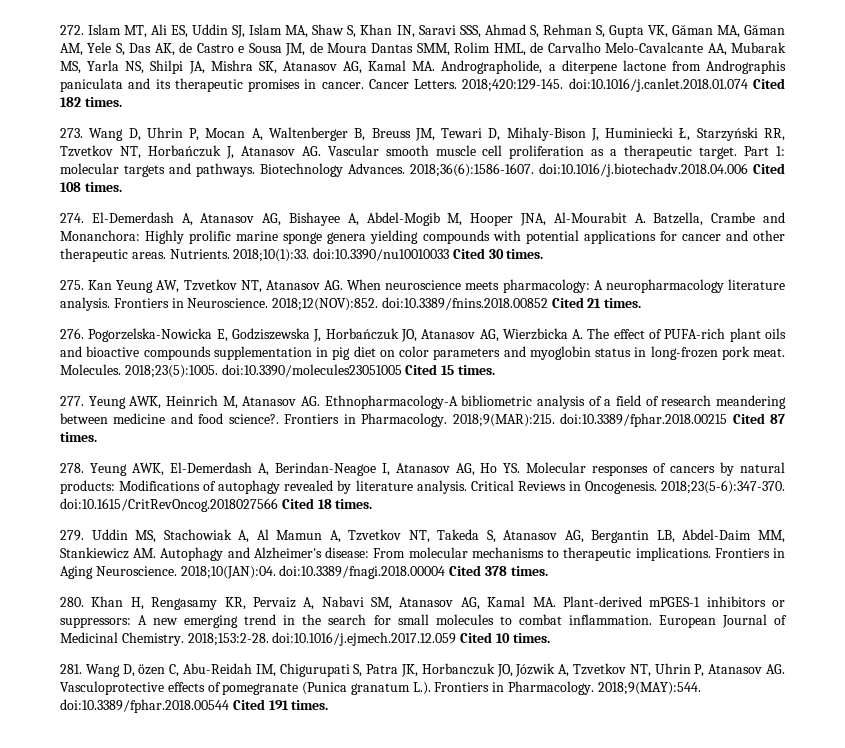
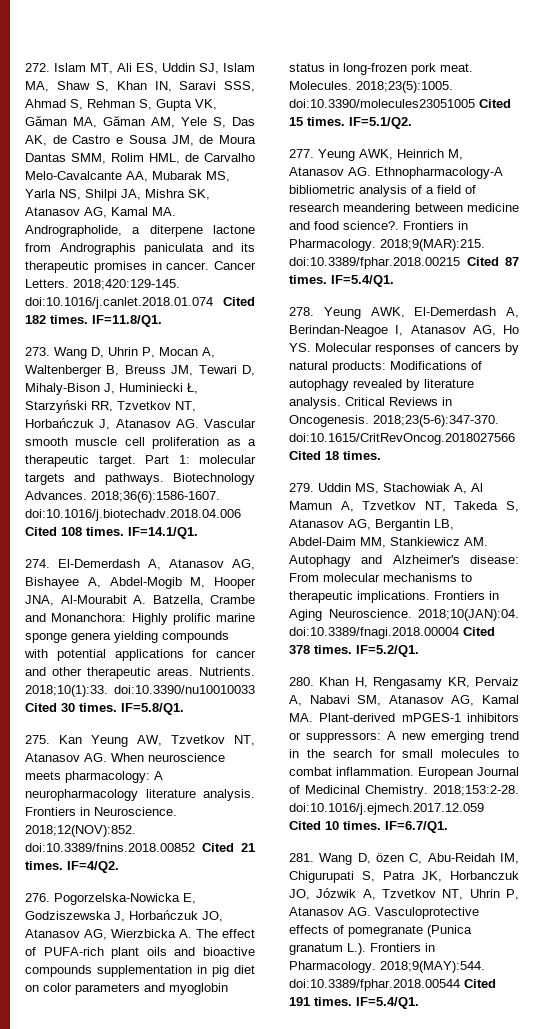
(122, 102) none -> [92,315,162,327] IF=11.8/Q1.
(122, 187) none -> [128,527,198,539] IF=14.1/Q1.
(544, 254) none -> [121,703,184,715] IF=5.8/Q1.
(642, 303) none -> [67,861,119,873] IF=4/Q2.
(495, 370) none -> [349,117,412,129] IF=5.1/Q2.
(97, 437) none -> [331,275,394,287] IF=5.4/Q1.
(548, 571) none -> [356,645,419,657] IF=5.2/Q1.
(550, 638) none -> [385,821,448,833] IF=6.7/Q1.
(329, 705) none -> [356,997,419,1009] IF=5.4/Q1.

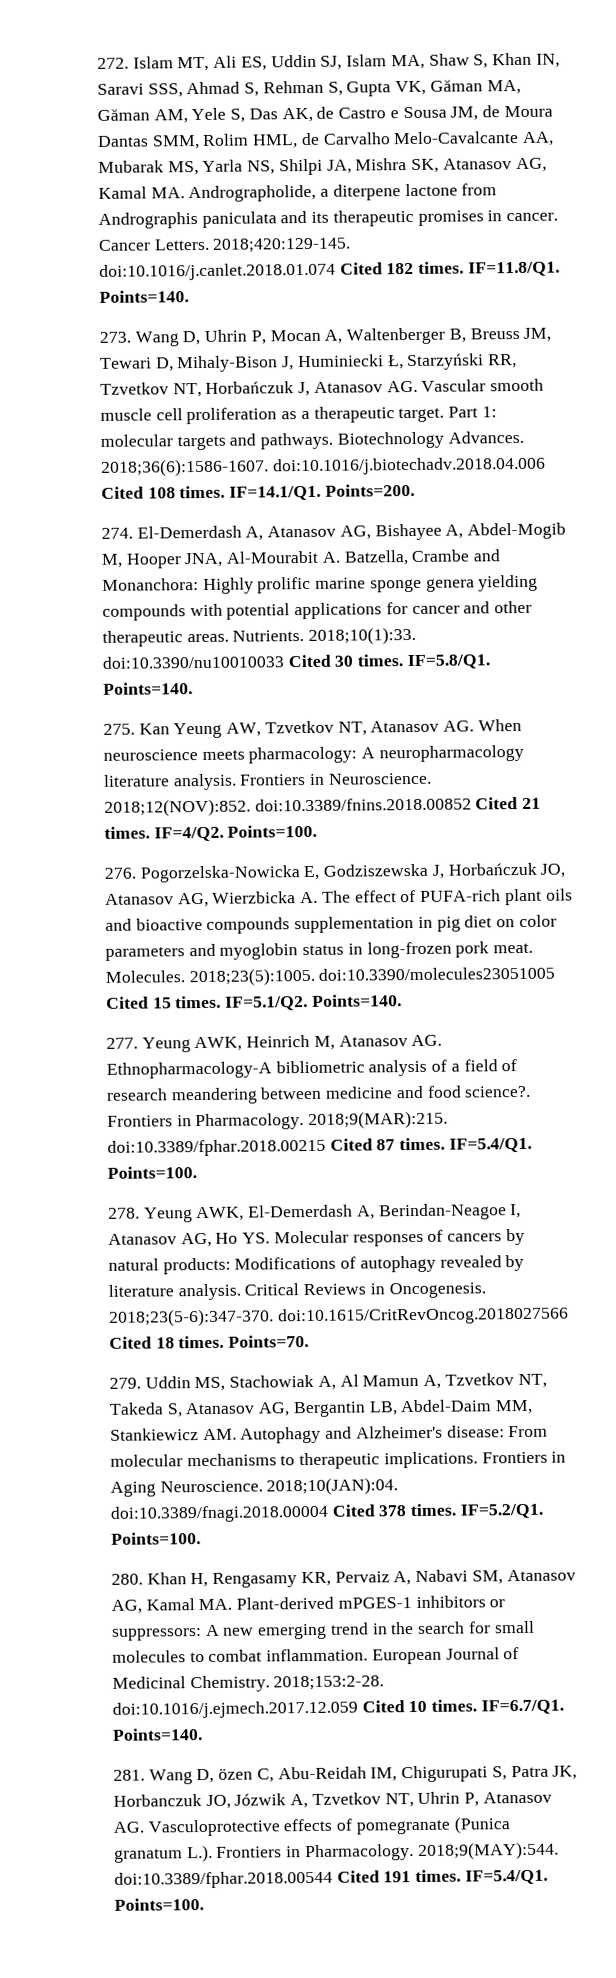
(162, 321) none -> [99,290,189,303] Points=140.
(198, 533) none -> [324,483,415,497] Points=200.
(184, 709) none -> [103,682,193,695] Points=140.
(119, 867) none -> [227,824,318,838] Points=100.
(412, 123) none -> [311,994,402,1007] Points=140.
(394, 281) none -> [107,1166,197,1179] Points=100.
(381, 455) none -> [228,1335,310,1348] Points=70.
(419, 651) none -> [111,1532,201,1545] Points=100.
(448, 827) none -> [112,1728,203,1741] Points=140.
(419, 1003) none -> [114,1898,204,1911] Points=100.

